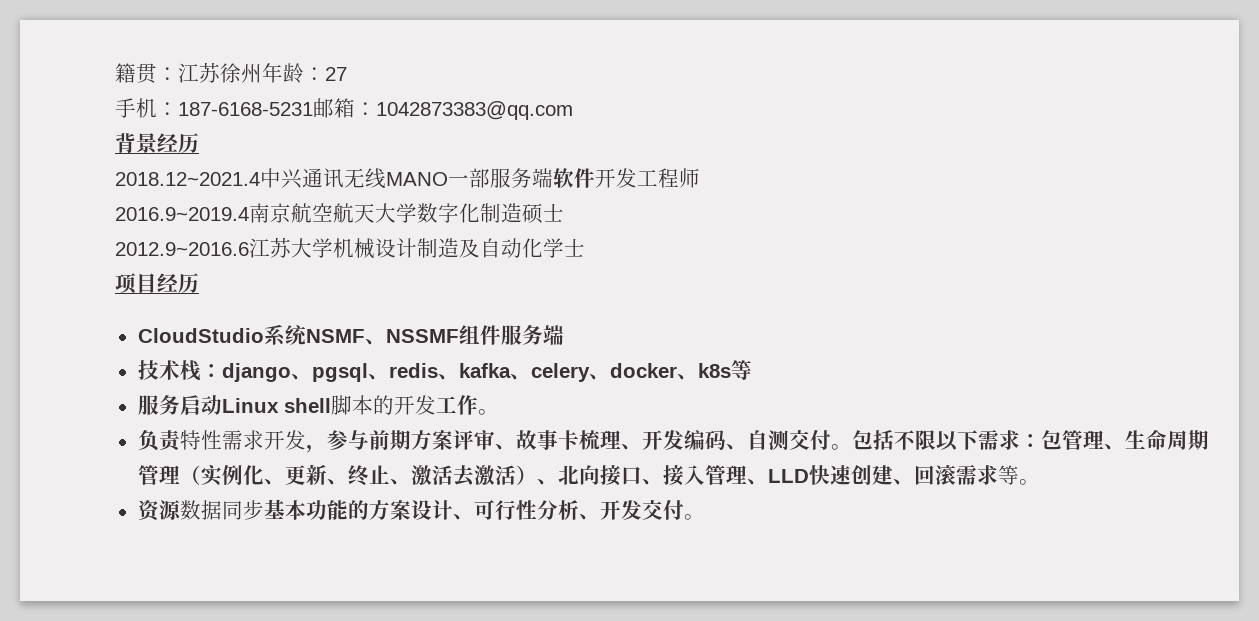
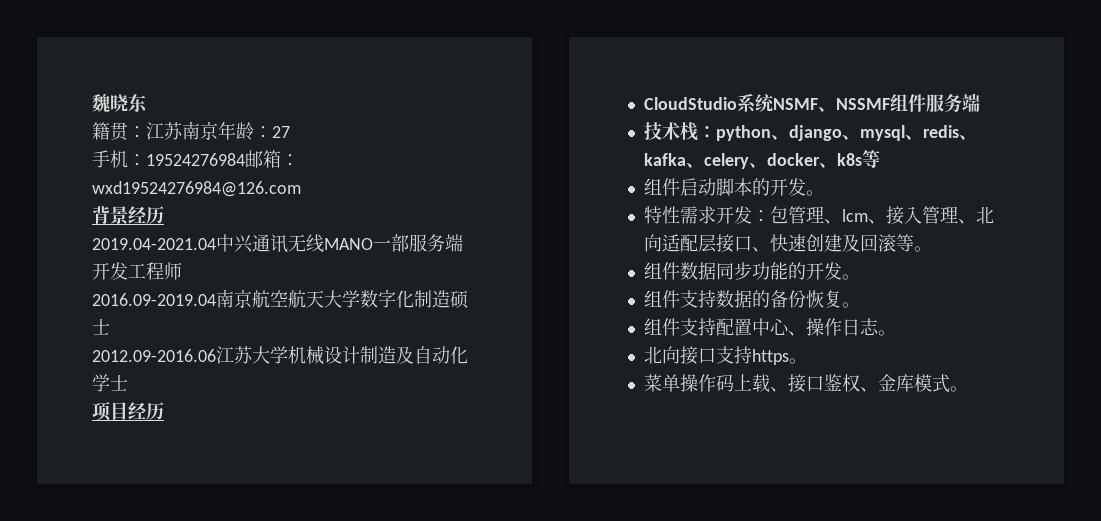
(115, 73) none -> [92,94,147,113] 魏晓东 //
[220,63,262,83] 徐州 -> [182,121,218,140] 南京
[178,98,573,120] 187-6168-5231邮箱：1042873383@qq.com -> [146,150,299,168] [92,181,301,197] 19524276984邮箱：wxd19524276984@126.com
[115,172,260,186] 2018.12~2021.4 -> [92,238,216,250] 2019.04-2021.04
[553,168,595,188] 软件 -> (463, 243) none
[115,207,249,221] 2016.9~2019.4 -> [92,293,216,306] 2016.09-2019.04
[115,242,249,256] 2012.9~2016.6 -> [92,349,216,362] 2012.09-2016.06
[221,363,368,382] django、pgsql -> [715,125,905,141] python、django、mysql
[137,395,331,415] 服务启动Linux shell -> [643,178,716,196] 组件启动
[435,395,499,415] [137,430,182,452] 工作。 // 负责 -> [805,190,824,196] 。 //
[305,429,1209,453] [137,464,998,487] ，参与前期方案评审、故事卡梳理、开发编码、自测交付。包括不限以下需求：包管理、生命周期管理（实例化、更新、终止、激活去激活）、北向接口、接入管理、LLD快速创建、回滚需求 -> [751,206,994,225] [643,234,896,253] ：包管理、lcm、接入管理、北向适配层接口、快速创建及回滚
[137,500,181,522] 资源 -> [643,262,680,280] 组件
[263,499,684,520] 基本功能的方案设计、可行性分析、开发交付 -> [751,262,860,280] [643,290,860,308] [643,318,896,336] [643,346,807,365] [643,374,950,393] 功能的开发。 // 组件支持数据的备份恢复。 // 组件支持配置中心、操作日志。 // 北向接口支持https。 // 菜单操作码上载、接口鉴权、金库模式

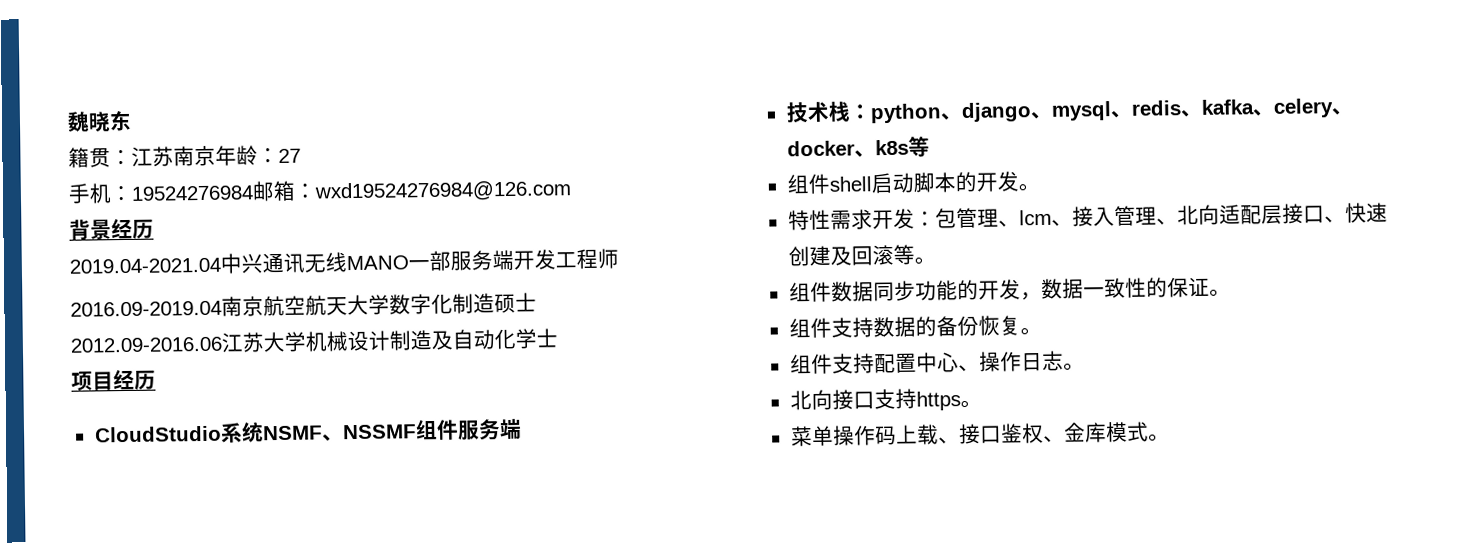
(680, 187) none -> [828,176,872,192] shell
(842, 271) none -> [1019,276,1210,301] ，数据一致性的保证

